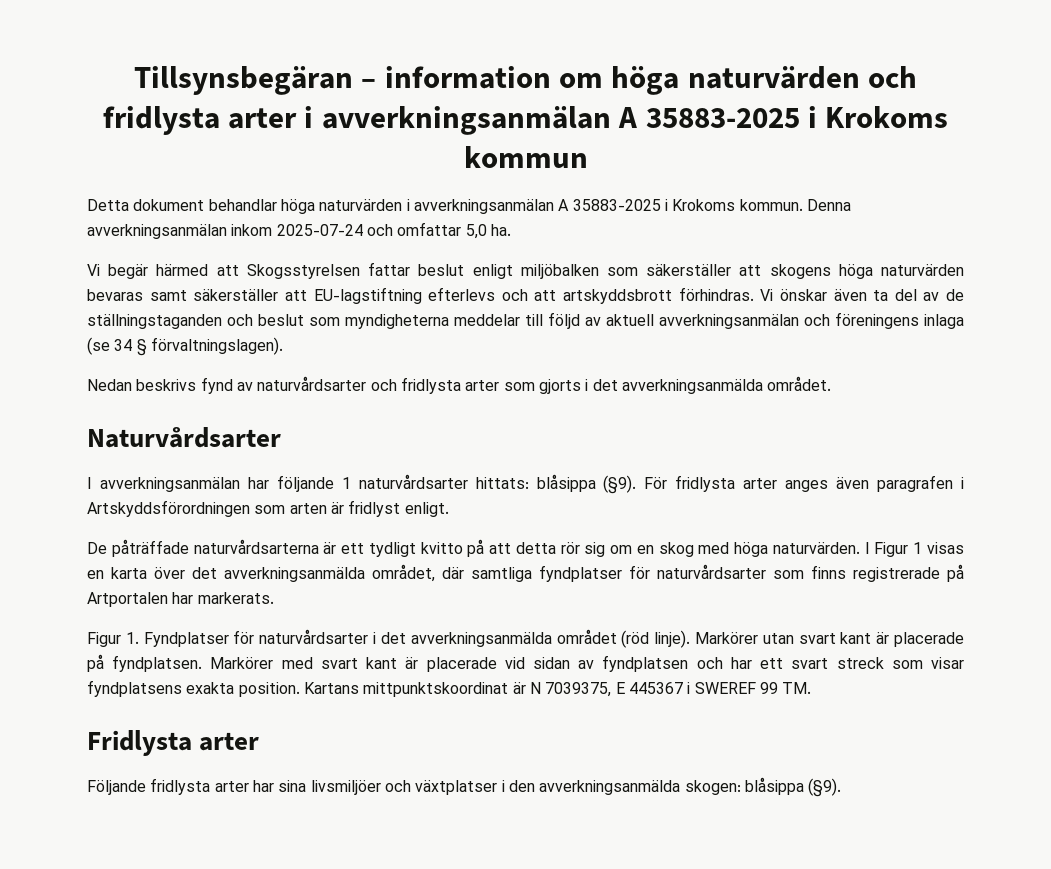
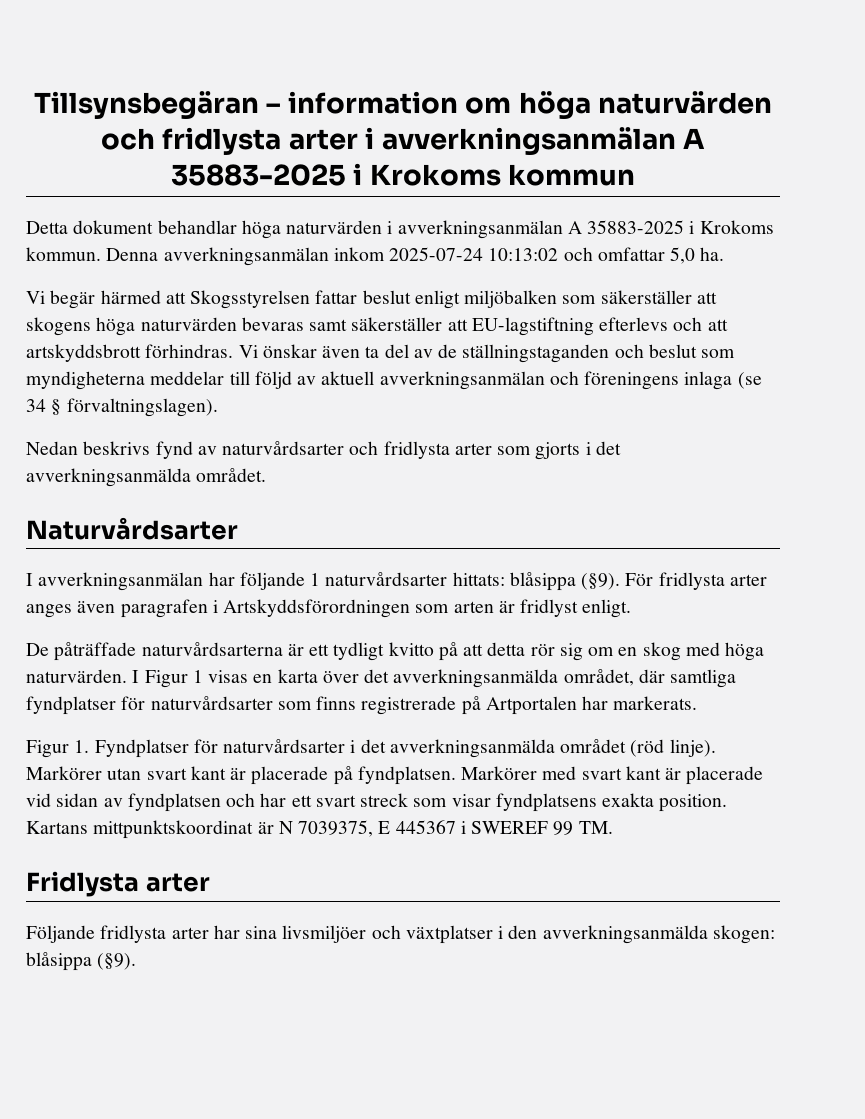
(363, 230) none -> [488,248,559,261] 10:13:02

